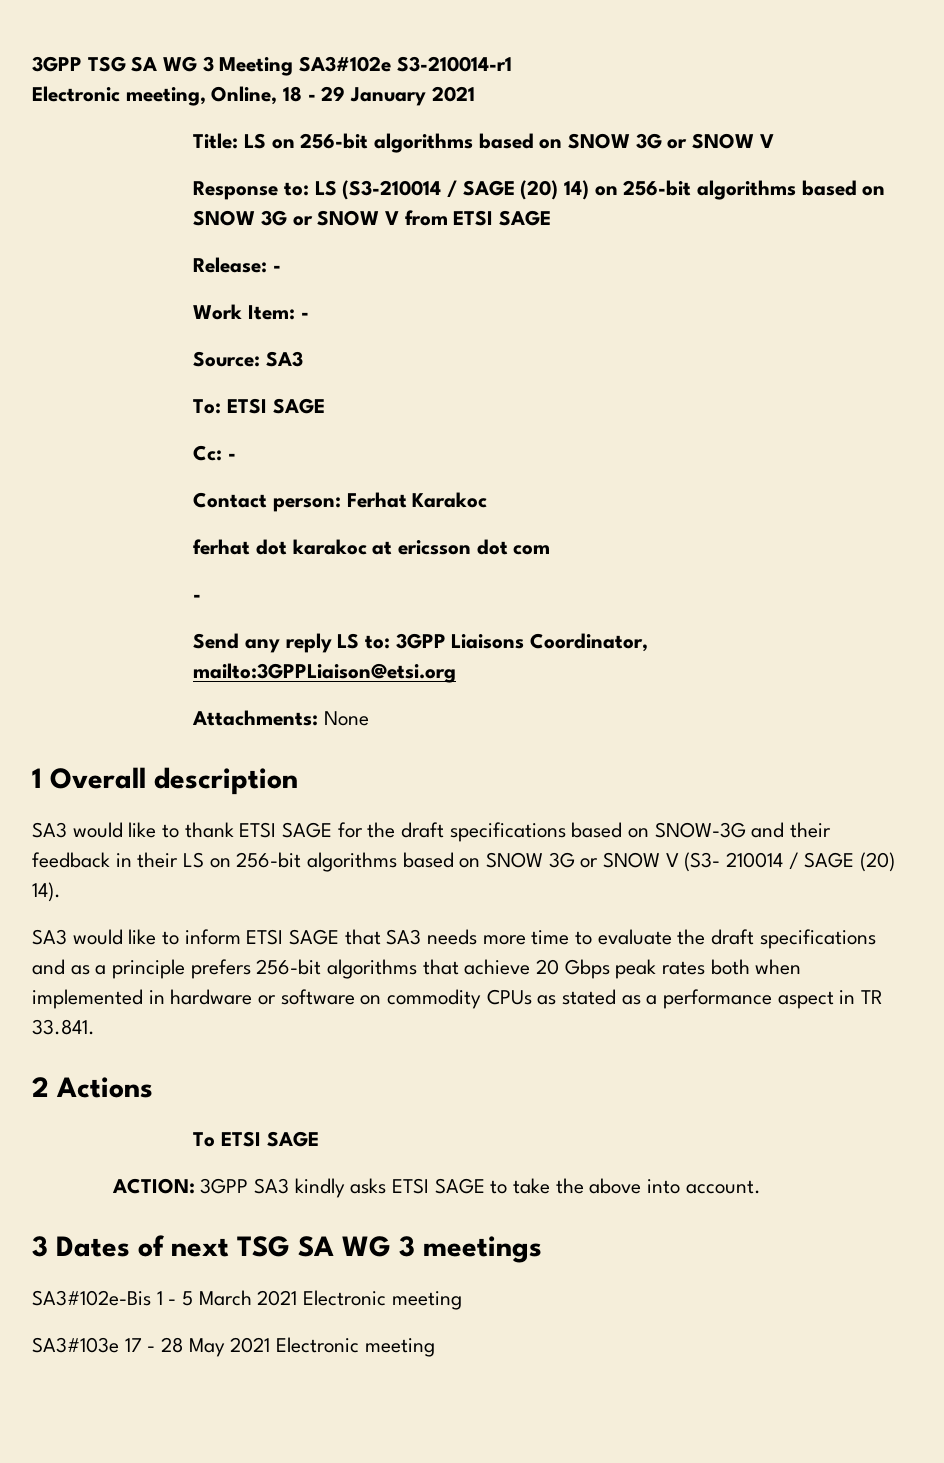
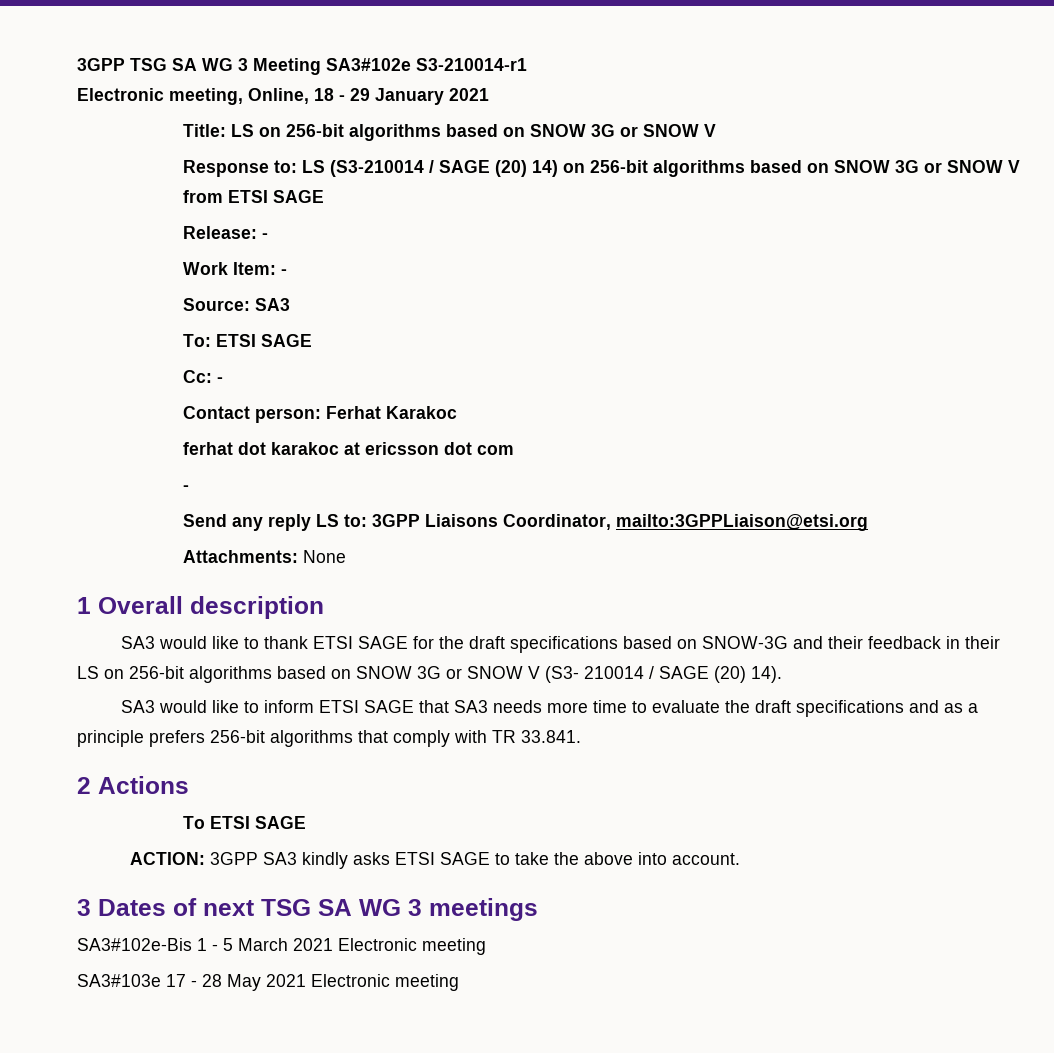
[464,959,802,979] [32,989,856,1009] achieve 20 Gbps peak rates both when implemented in hardware or software on commodity CPUs as stated as a performance aspect in -> [393,730,487,747] comply with

